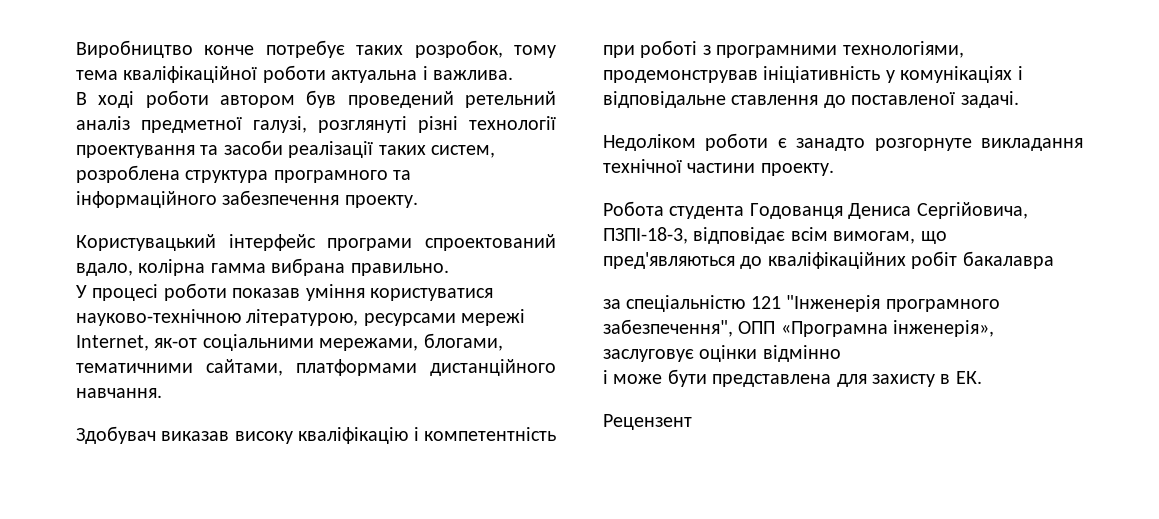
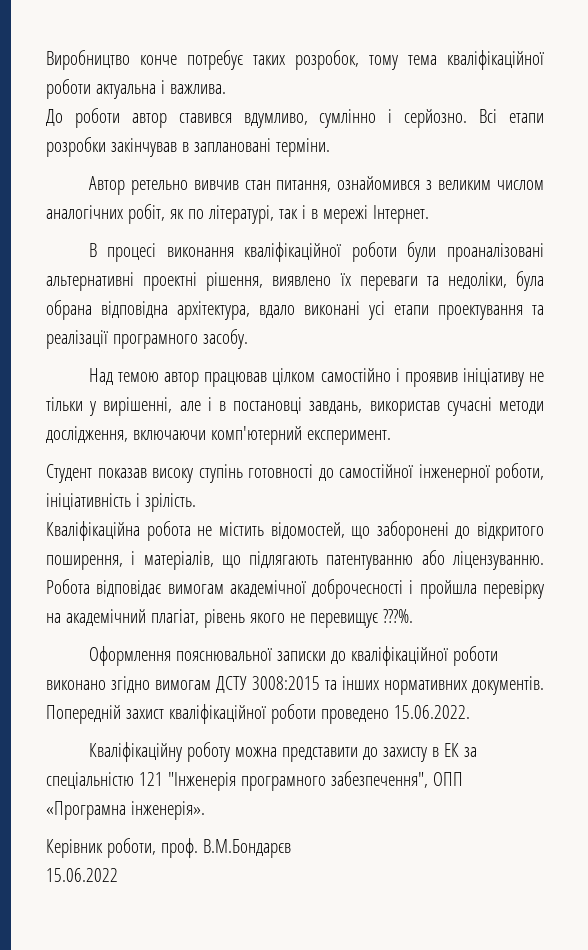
[76,90,556,108] [76,116,556,133] [76,140,495,158] [76,165,412,183] [76,190,418,208] [76,234,556,251] [76,258,449,276] [76,283,493,301] [76,309,526,326] [76,333,503,351] [76,359,556,376] [76,388,162,398] [76,426,556,444] [603,40,964,58] [603,66,1023,83] [603,91,1019,108] [603,133,1083,151] [603,159,834,176] [603,201,1028,219] [603,227,947,244] [603,251,1054,269] В ході роботи автором був проведений ретельний аналіз предметної галузі, розглянуті різні технології проектування та засоби реалізації таких систем, розроблена структура програмного та інформаційного забезпечення проекту. // Користувацький інтерфейс програми спроектований вдало, колірна гамма вибрана правильно. // У процесі роботи показав уміння користуватися науково-технічною літературою, ресурсами мережі Internet, як-от соціальними мережами, блогами, тематичними сайтами, платформами дистанційного навчання. // Здобувач виказав високу кваліфікацію і компетентність при роботі з програмними технологіями, продемонстрував ініціативність у комунікаціях і відповідальне ставлення до поставленої задачі. // Недоліком роботи є занадто розгорнуте викладання технічної частини проекту. // Робота студента Годованця Дениса Сергійовича, ПЗПІ-18-3, відповідає всім вимогам, що пред'являються до кваліфікаційних робіт бакалавра // -> [46,108,545,128] [46,137,330,157] [88,176,544,195] [46,204,429,224] [88,242,544,262] [46,271,544,291] [46,300,544,320] [46,329,248,349] [88,368,545,387] [46,397,544,416] [46,426,391,445] [46,463,544,483] [46,493,196,512] [46,521,544,541] [46,550,544,570] [46,579,544,599] [46,609,413,628] [88,646,498,666] [46,676,544,695] [46,704,470,724] [88,742,459,762] До роботи автор ставився вдумливо, сумлінно і серйозно. Всі етапи розробки закінчував в заплановані терміни. // Автор ретельно вивчив стан питання, ознайомився з великим числом аналогічних робіт, як по літературі, так і в мережі Інтернет. // В процесі виконання кваліфікаційної роботи були проаналізовані альтернативні проектні рішення, виявлено їх переваги та недоліки, була обрана відповідна архітектура, вдало виконані усі етапи проектування та реалізації програмного засобу. // Над темою автор працював цілком самостійно і проявив ініціативу не тільки у вирішенні, але і в постановці завдань, використав сучасні методи дослідження, включаючи комп'ютерний експеримент. // Студент показав високу ступінь готовності до самостійної інженерної роботи, ініціативність і зрілість. // Кваліфікаційна робота не містить відомостей, що заборонені до відкритого поширення, і матеріалів, що підлягають патентуванню або ліцензуванню. Робота відповідає вимогам академічної доброчесності і пройшла перевірку на академічний плагіат, рівень якого не перевищує ???%. // Оформлення пояснювальної записки до кваліфікаційної роботи виконано згідно вимогам ДСТУ 3008:2015 та інших нормативних документів. Попередній захист кваліфікаційної роботи проведено 15.06.2022. // Кваліфікаційну роботу можна представити до захисту в ЕК
[893,320,995,337] [603,345,841,362] [603,369,982,387] [603,414,692,430] інженерія», заслуговує оцінки відмінно // і може бути представлена для захисту в ЕК. // Рецензент -> [130,801,205,820] [46,838,291,858] [46,868,118,882] інженерія». // Керівник роботи, проф. В.М.Бондарєв // 15.06.2022

